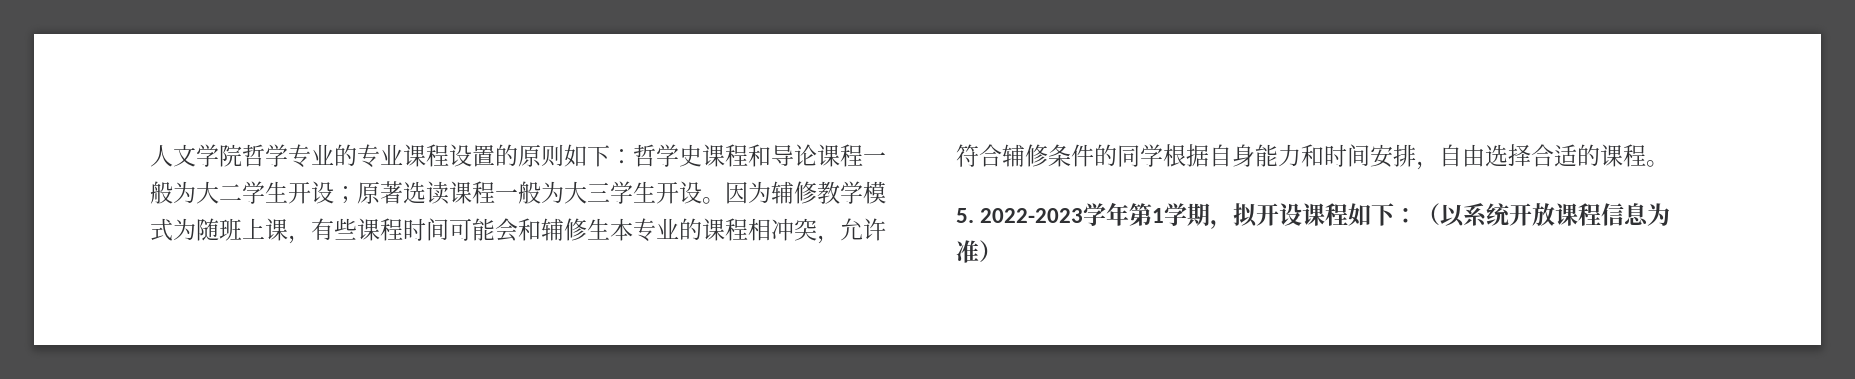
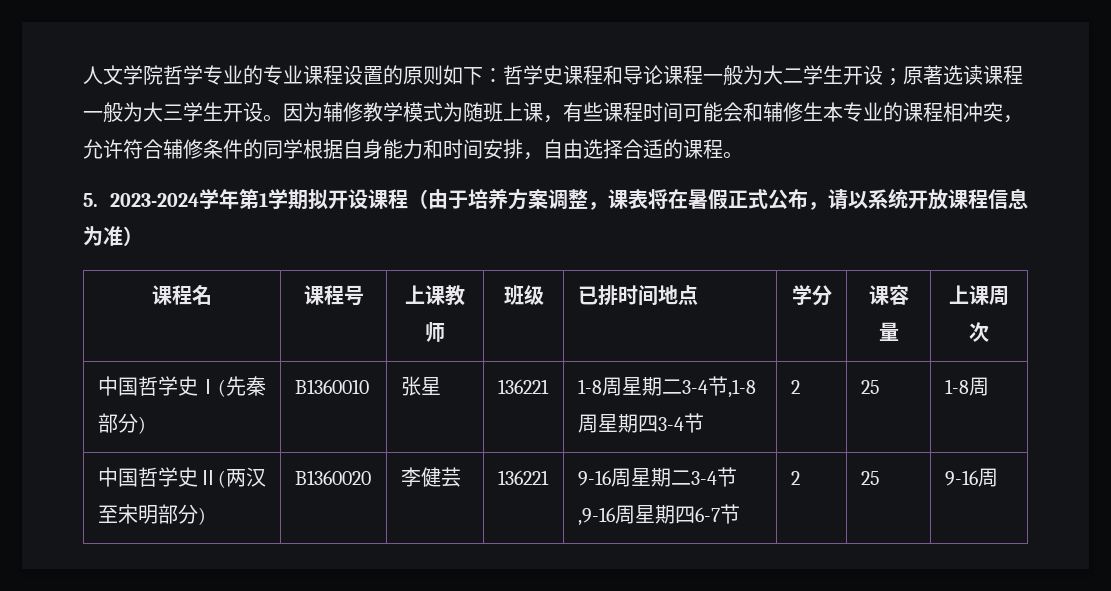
[980,208,1084,223] 2022-2023 -> [110,193,200,207] 2023-2024
[1210,220,1234,229] ， -> (308, 199) none
[1348,203,1441,226] 如下：（ -> [408,189,848,210] （由于培养方案调整，课表将在暑假正式公布，请
(1002, 251) none -> [152,285,212,305] [303,285,364,306] [405,285,465,306] [425,322,445,342] [503,285,544,305] [577,285,698,306] [791,285,832,306] [868,285,909,305] [878,322,899,341] [949,285,1009,305] [969,322,989,342] [97,376,266,397] [97,413,146,434] [294,379,369,394] [400,376,441,396] [497,379,549,394] [577,376,756,398] [577,413,704,433] [790,380,800,394] [860,380,880,394] [944,377,989,396] [97,467,266,488] [97,504,206,525] [294,470,371,485] [400,467,461,487] [497,470,549,485] [577,467,737,487] [577,504,740,526] [790,471,800,485] [860,471,880,485] [944,468,998,487] // 课程名 | 课程号 | 上课教师 | 班级 | 已排时间地点 | 学分 | 课容量 | 上课周次 // 中国哲学史Ⅰ(先秦部分) | B1360010 | 张星 | 136221 | 1-8周星期二3-4节,1-8周星期四3-4节 | 2 | 25 | 1-8周 // 中国哲学史Ⅱ(两汉至宋明部分) | B1360020 | 李健芸 | 136221 | 9-16周星期二3-4节,9-16周星期四6-7节 | 2 | 25 | 9-16周

